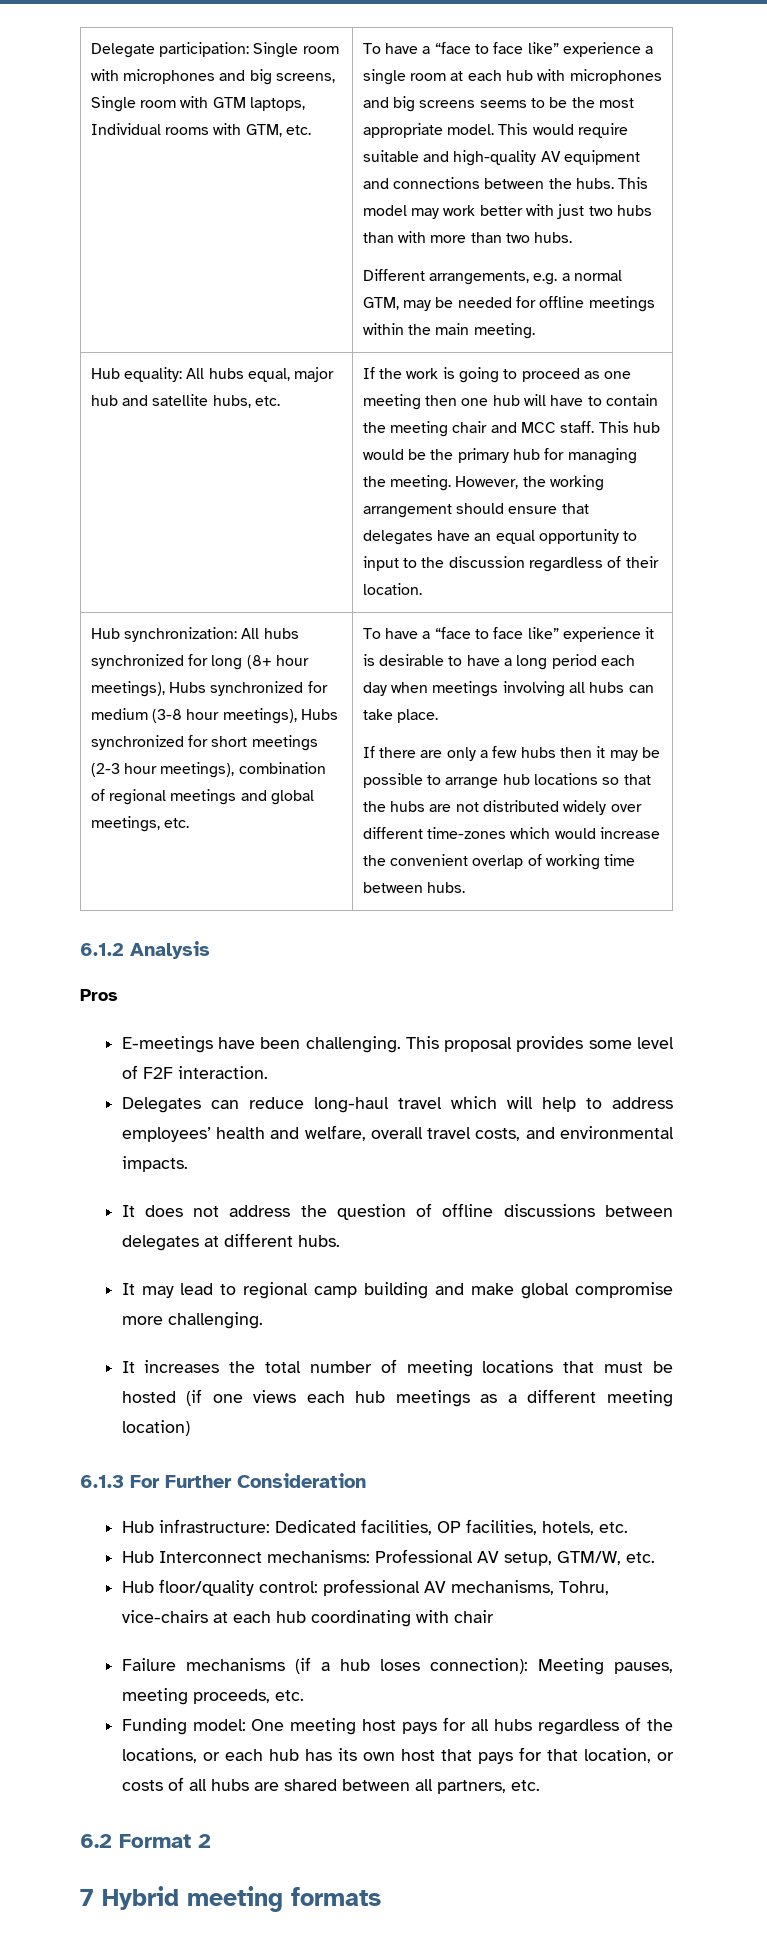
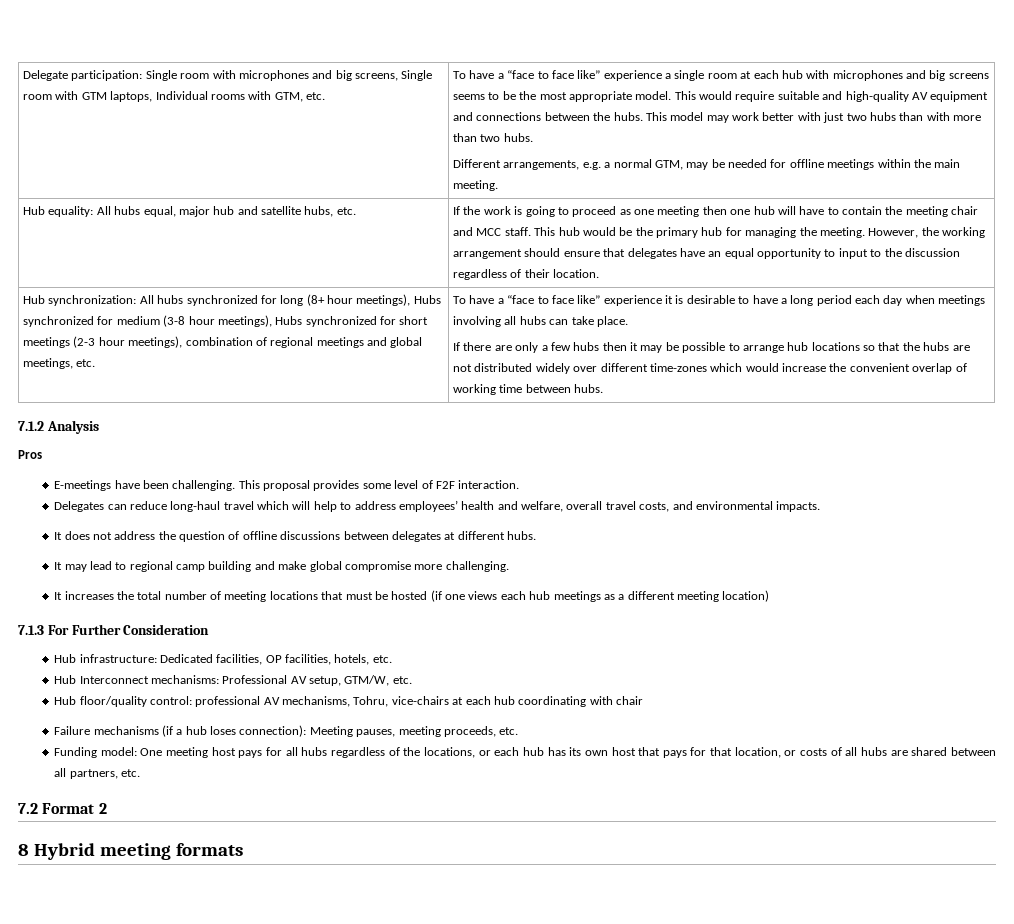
[80,943,124,956] 6.1.2 -> [18,421,44,431] 7.1.2
[80,1475,124,1488] 6.1.3 -> [18,625,44,635] 7.1.3
[80,1834,112,1848] 6.2 -> [18,803,38,814] 7.2
[80,1889,94,1906] 7 -> [18,844,29,856] 8

